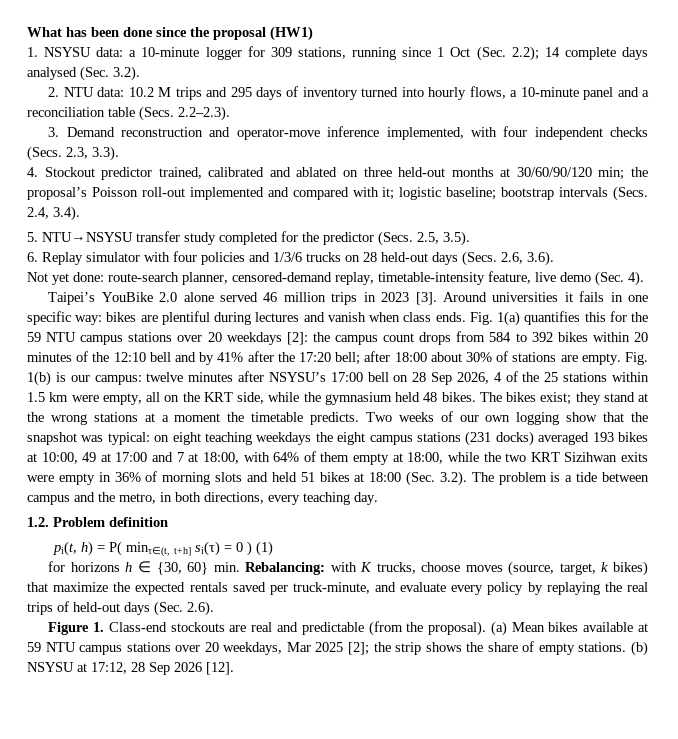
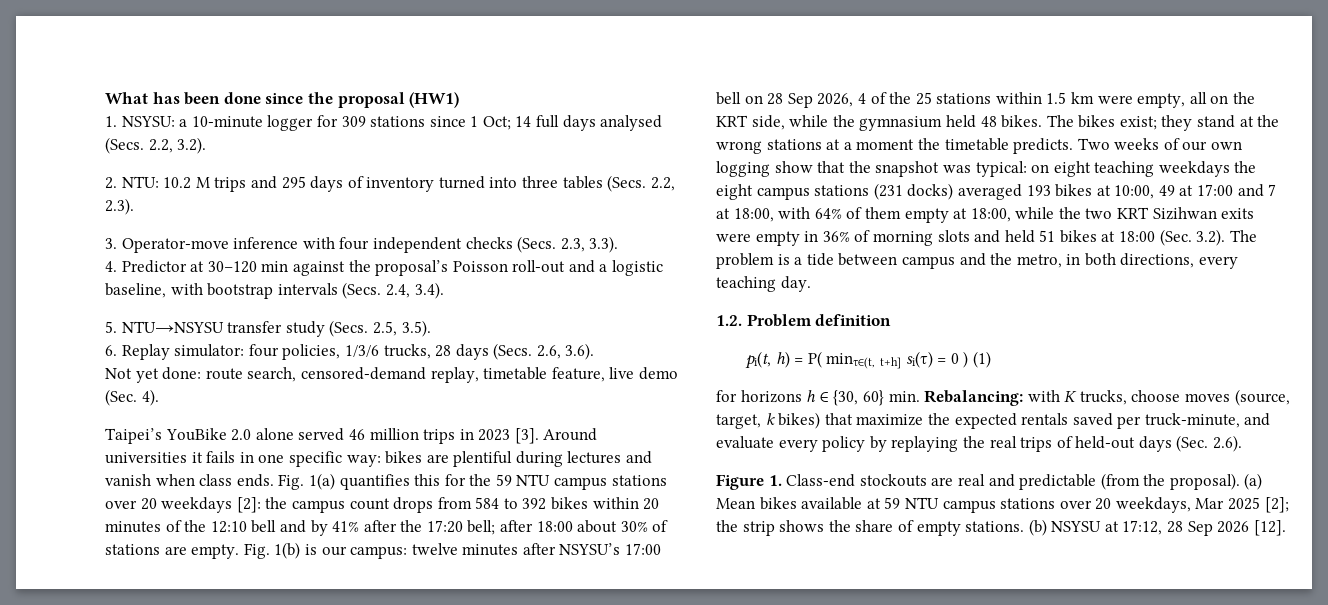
[44,47,124,57] NSYSU data: -> [121,116,175,127] NSYSU:
[297,46,649,61] [27,66,109,81] stations, running since 1 Oct (Sec. 2.2); 14 complete days analysed (Sec. -> [370,115,663,131] [105,137,173,154] stations since 1 Oct; 14 full days analysed (Secs. 2.2,
[63,87,125,97] NTU data: -> [121,176,159,188] NTU:
[428,86,649,100] [27,106,230,121] [48,126,464,140] hourly flows, a 10-minute panel and a reconciliation table (Secs. 2.2–2.3). // 3. Demand reconstruction and operator-move inference implemented, -> [522,175,675,192] [105,198,134,215] [105,237,299,253] three tables (Secs. 2.2, 2.3). // 3. Operator-move inference
[44,167,648,180] [27,187,497,200] Stockout predictor trained, calibrated and ablated on three held-out months at 30/60/90/120 min; the proposal’s Poisson roll-out implemented and compared with it; logistic baseline; -> [121,260,664,276] [105,283,203,298] Predictor at 30–120 min against the proposal’s Poisson roll-out and a logistic baseline, with
[219,231,374,245] completed for the predictor -> (325, 329) none
[86,251,428,265] simulator with four policies and 1/3/6 trucks on 28 held-out -> [174,344,452,360] simulator: four policies, 1/3/6 trucks, 28
[108,272,228,285] route-search planner, -> [205,367,297,382] route search,
[378,272,485,285] timetable-intensity -> [483,367,548,380] timetable

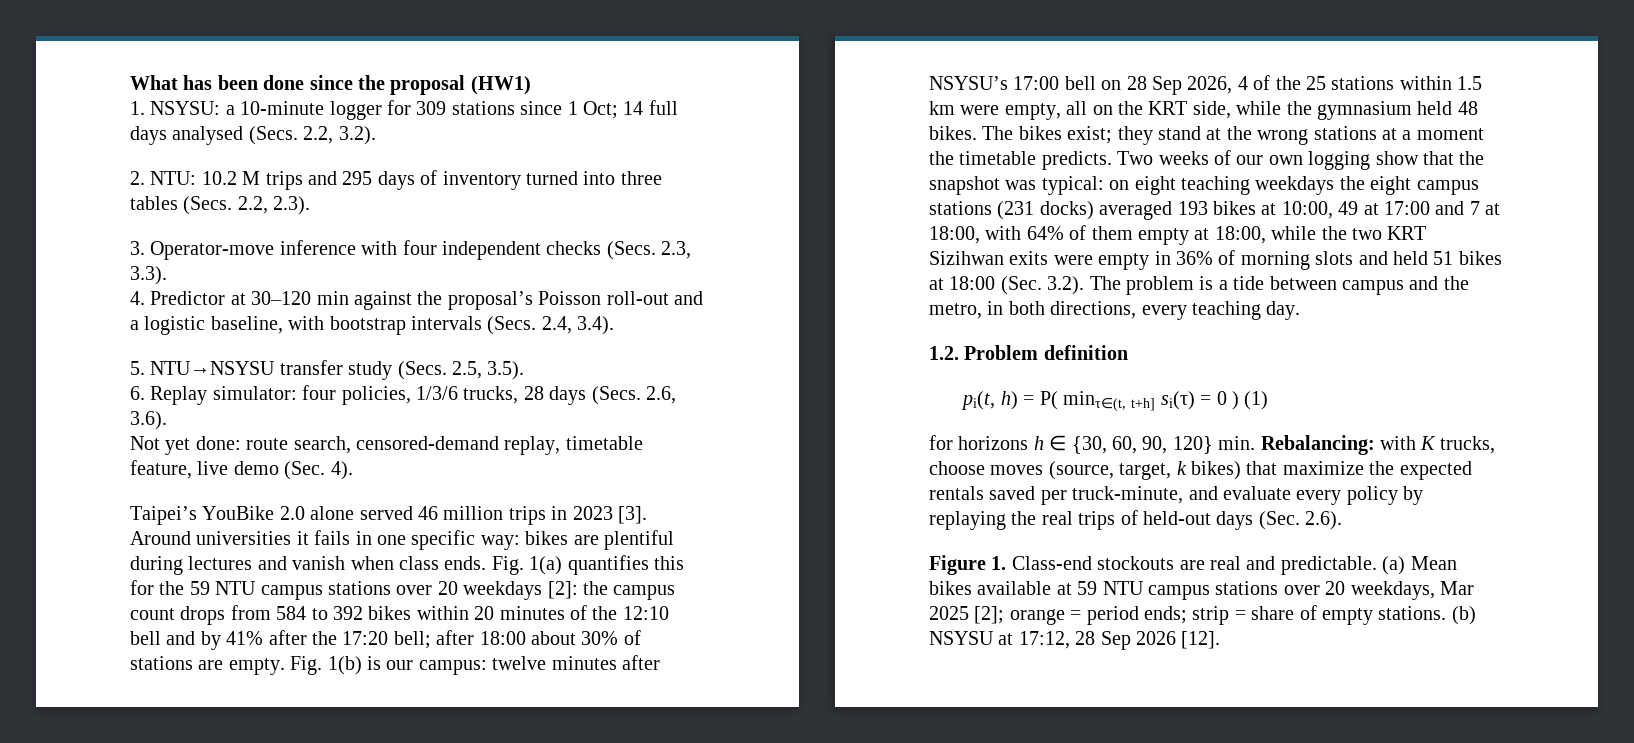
[862,390,884,406] 60} -> [1112,436,1213,454] 60, 90, 120}
[1019,473,1240,490] predictable (from the proposal). -> [1280,556,1377,575] predictable.
[716,520,851,536] the strip shows the -> [1009,606,1246,625] orange = period ends; strip =

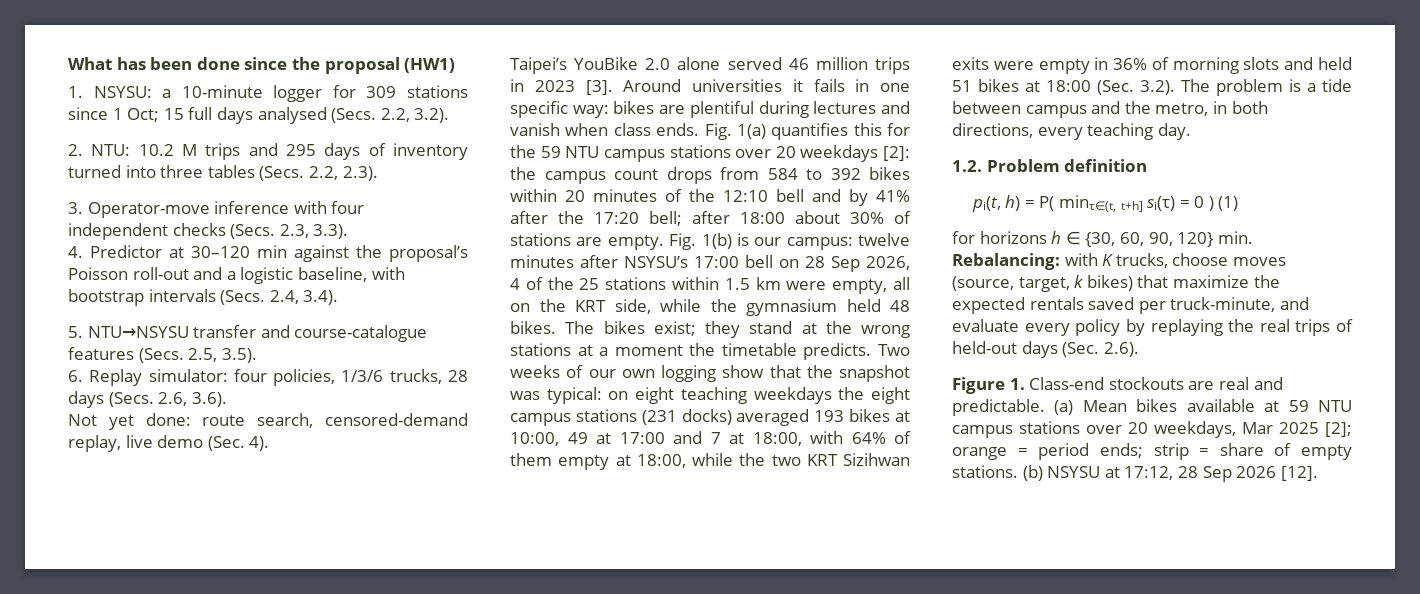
[623,101,644,115] 14 -> [163,108,184,120] 15
[348,361,393,380] study -> [260,325,428,342] [68,347,134,360] and course-catalogue features
[565,436,643,450] [130,460,192,479] timetable feature, -> (121, 443) none

